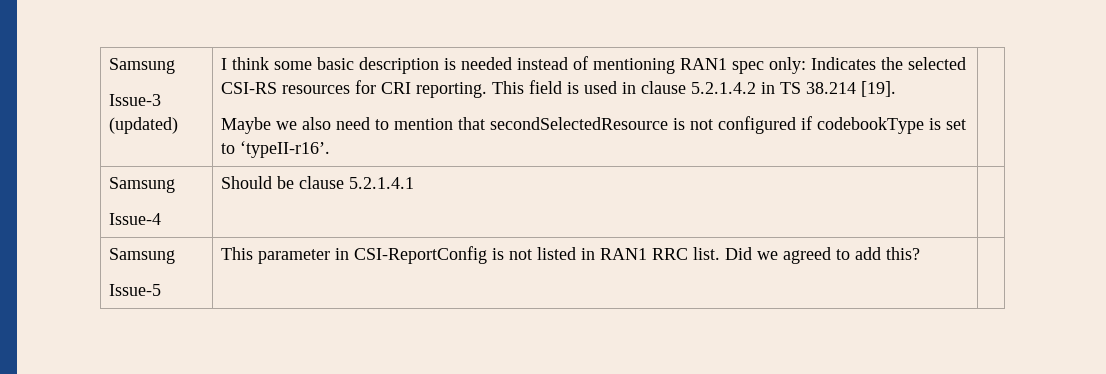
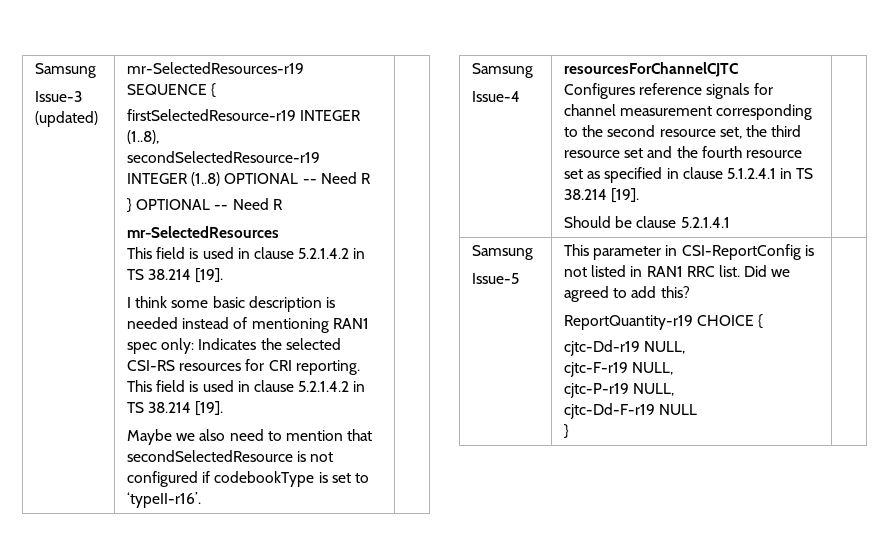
(178, 125) none -> [127,62,305,74] [127,83,217,98] [127,109,362,121] [127,130,160,144] [127,151,321,163] [127,172,372,186] [127,198,283,213] [127,226,280,238] [127,247,366,259] [127,268,224,283] mr-SelectedResources-r19 SEQUENCE { // firstSelectedResource-r19 INTEGER (1..8), // secondSelectedResource-r19 INTEGER (1..8) OPTIONAL -- Need R // } OPTIONAL -- Need R // mr-SelectedResources // This field is used in clause 5.2.1.4.2 in TS 38.214 [19]. //
(161, 219) none -> [564,62,739,77] [564,83,773,99] [564,104,813,120] [564,125,802,139] [564,146,803,158] [564,167,814,183] [564,188,640,203] resourcesForChannelCJTC // Configures reference signals for channel measurement corresponding to the second resource set, the third resource set and the fourth resource set as specified in clause 5.1.2.4.1 in TS 38.214 [19]. //
(920, 253) none -> [564,314,764,330] [564,340,686,356] [564,362,674,377] [564,383,675,398] [564,403,698,419] [564,424,570,439] // ReportQuantity-r19 CHOICE { // cjtc-Dd-r19 NULL, // cjtc-F-r19 NULL, // cjtc-P-r19 NULL, // cjtc-Dd-F-r19 NULL // }

